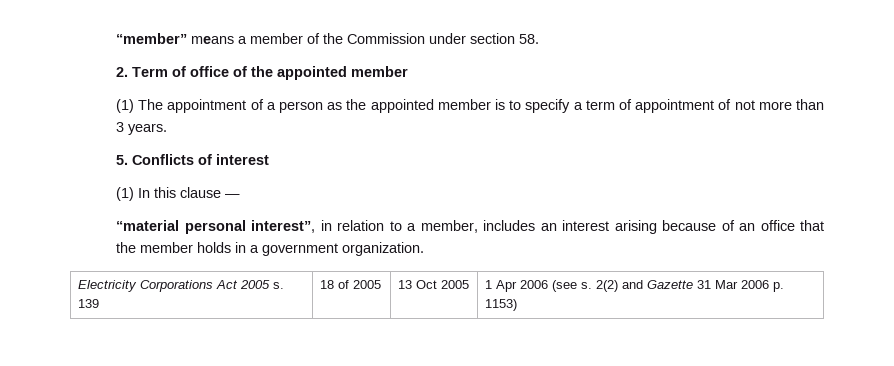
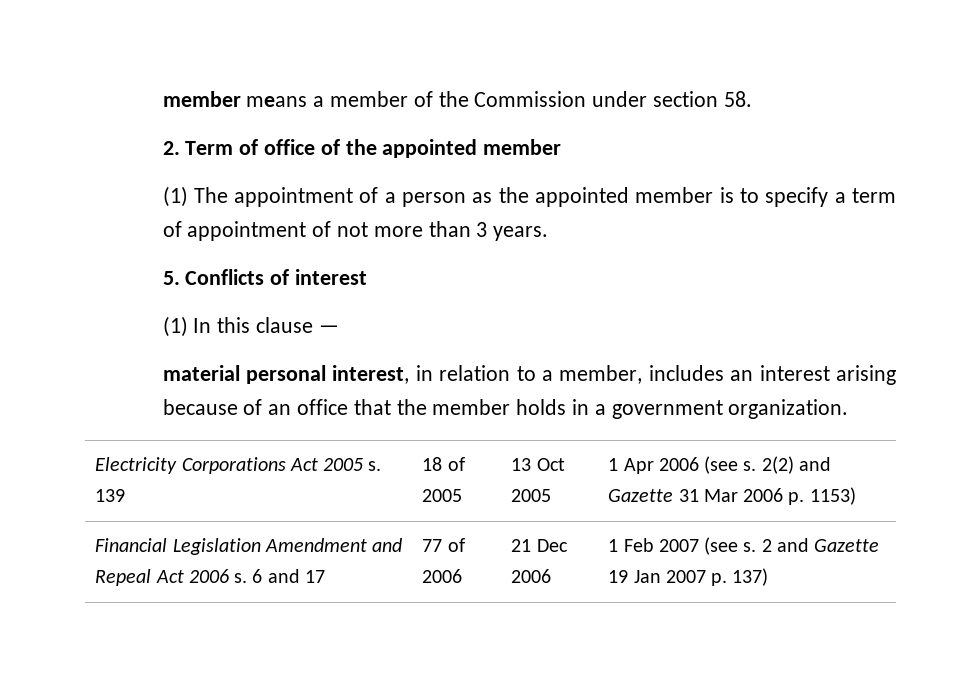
[116,33,188,44] “member” -> [162,91,241,107] member
[116,220,316,234] “material personal interest”, -> [162,365,410,384] material personal interest,
(518, 305) none -> [95,538,403,555] [95,569,325,586] [422,538,465,552] [422,569,463,583] [511,539,568,552] [511,569,552,583] [608,537,880,555] [608,568,769,586] // Financial Legislation Amendment and Repeal Act 2006 s. 6 and 17 | 77 of 2006 | 21 Dec 2006 | 1 Feb 2007 (see s. 2 and Gazette 19 Jan 2007 p. 137)

